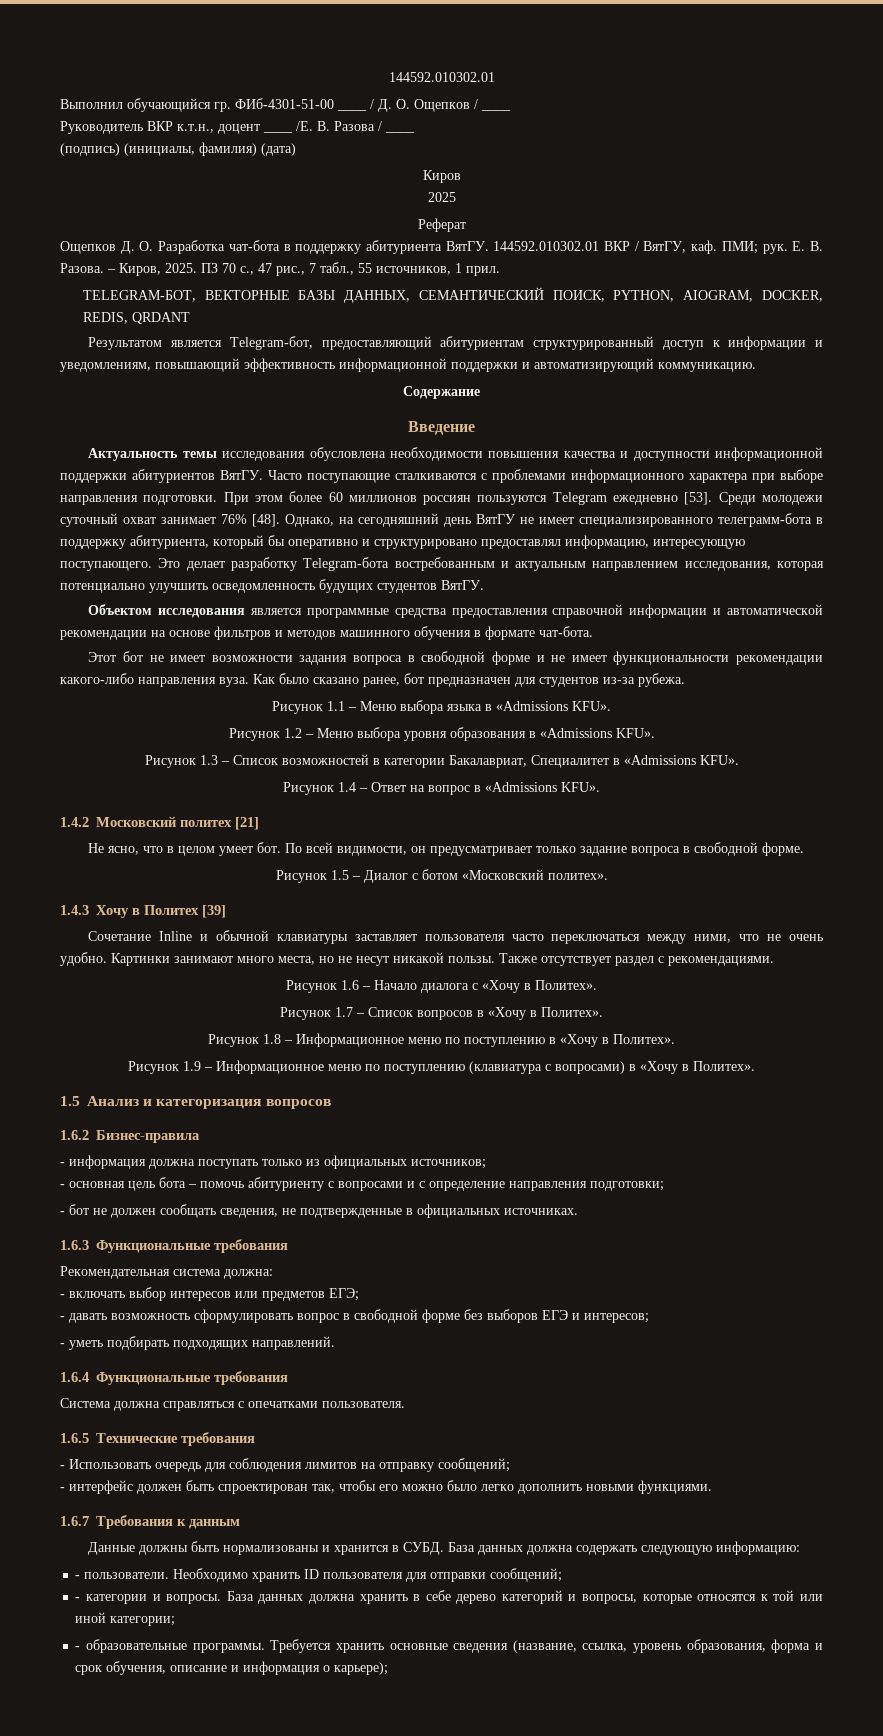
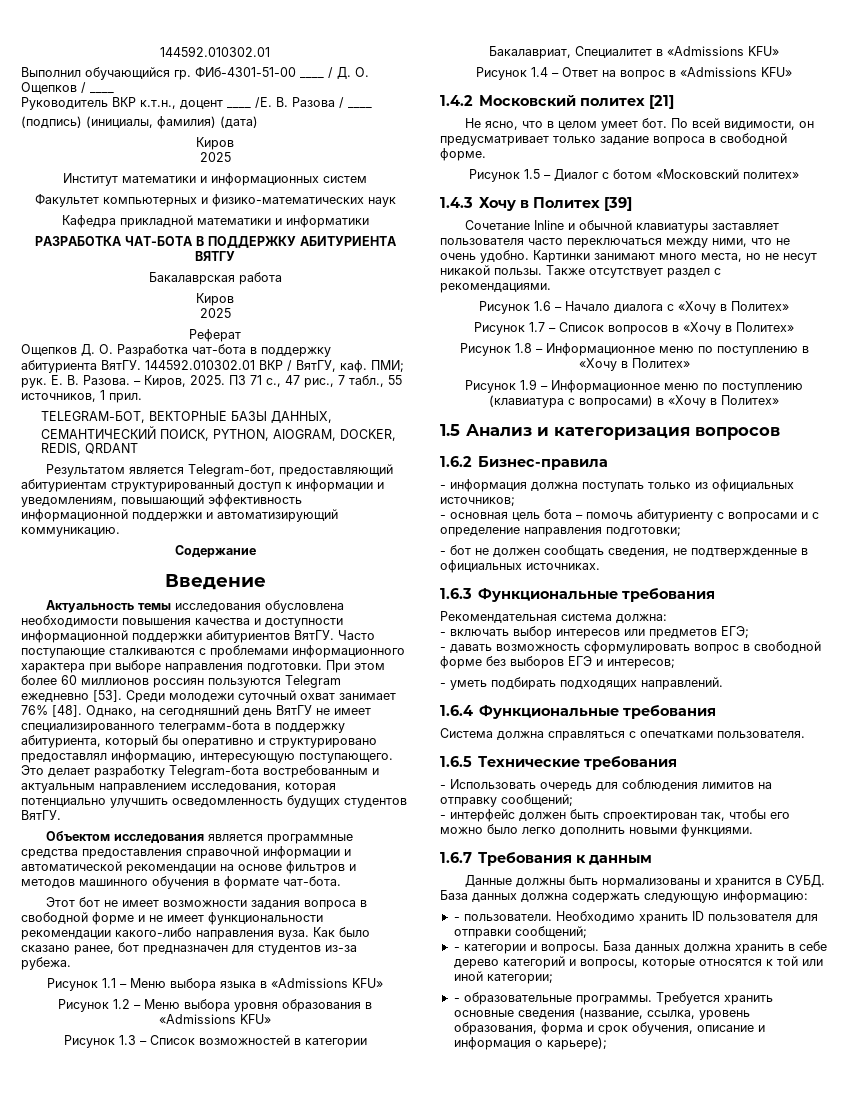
(456, 197) none -> [63,173,367,186] [34,194,396,207] [61,215,369,228] [34,236,397,248] [195,251,235,261] [148,272,282,285] [196,293,234,306] [199,308,231,318] // Институт математики и информационных систем // Факультет компьютерных и физико-математических наук // Кафедра прикладной математики и информатики // РАЗРАБОТКА ЧАТ-БОТА В ПОДДЕРЖКУ АБИТУРИЕНТА ВЯТГУ // Бакалаврская работа // Киров // 2025
[222,263,236,273] 70 -> [250,375,262,385] 71
[572,701,611,711] KFU». -> [352,978,383,988] KFU»
[615,728,655,738] KFU». -> [240,1014,271,1024] KFU»
[699,755,739,765] KFU». -> [748,46,779,56] KFU»
[561,782,600,792] KFU». -> [761,67,792,77] KFU»
[547,873,608,880] политех». -> [743,172,799,179] политех»
[535,980,597,990] Политех». -> [731,301,789,311] Политех»
[541,1007,603,1017] Политех». -> [736,322,794,332] Политех»
[613,1034,675,1044] Политех». -> [631,358,690,368] Политех»
[693,1061,755,1071] Политех». -> [721,395,779,405] Политех»

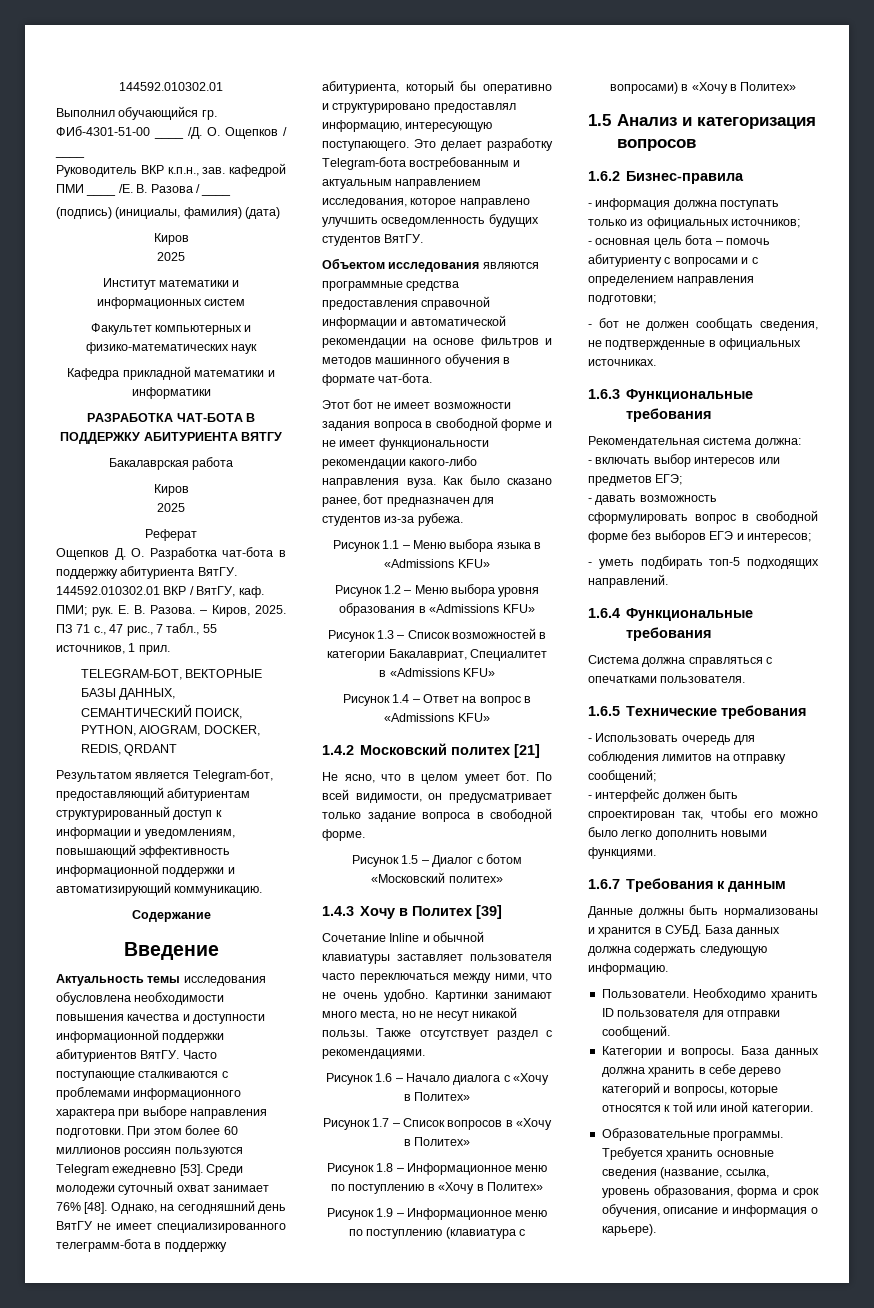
[328,67,351,79] / Д. -> [188,127,202,139] /Д.
[140,100,223,109] к.т.н., доцент -> [167,163,286,177] [56,184,84,193] к.п.н., зав. кафедрой ПМИ
[285,783,336,793] [21,798,106,807] которая потенциально -> [410,198,530,208] которое направлено
[208,834,264,841] является -> [482,262,539,269] являются
[440,527,520,537] определение -> [588,276,674,286] определением
(556, 683) none -> [709,557,741,566] топ-5
[723,890,808,903] [453,914,552,921] информацию: // - пользователи. -> [588,963,668,975] [601,989,689,998] информацию. // Пользователи.
[514,926,587,938] [453,944,526,954] сообщений; // - категории -> [601,1025,670,1039] [601,1046,662,1058] сообщений. // Категории
[486,974,553,984] [453,992,572,1005] категории; // - образовательные -> [751,1105,813,1115] [601,1128,710,1141] категории. // Образовательные
[546,1037,607,1050] карьере); -> [601,1224,656,1236] карьере).

